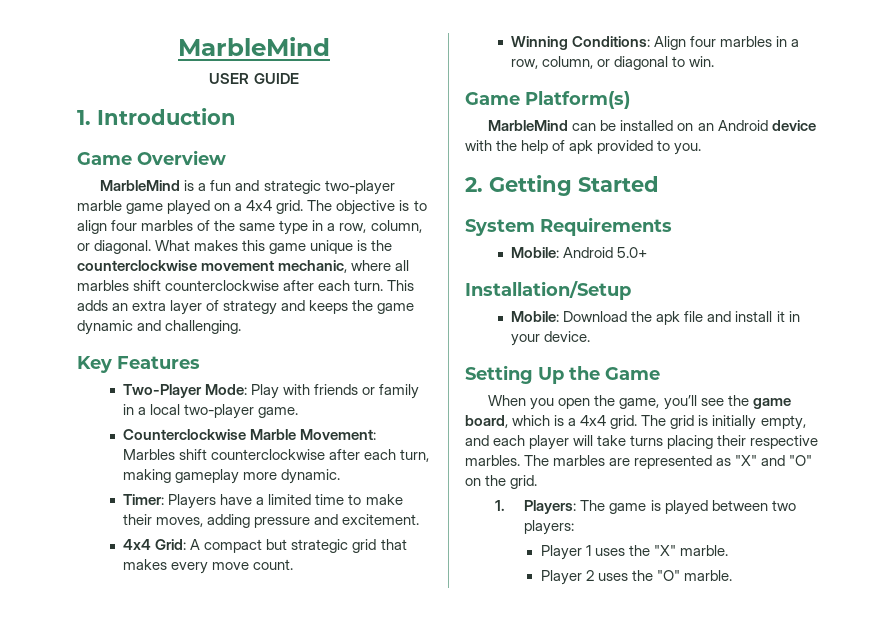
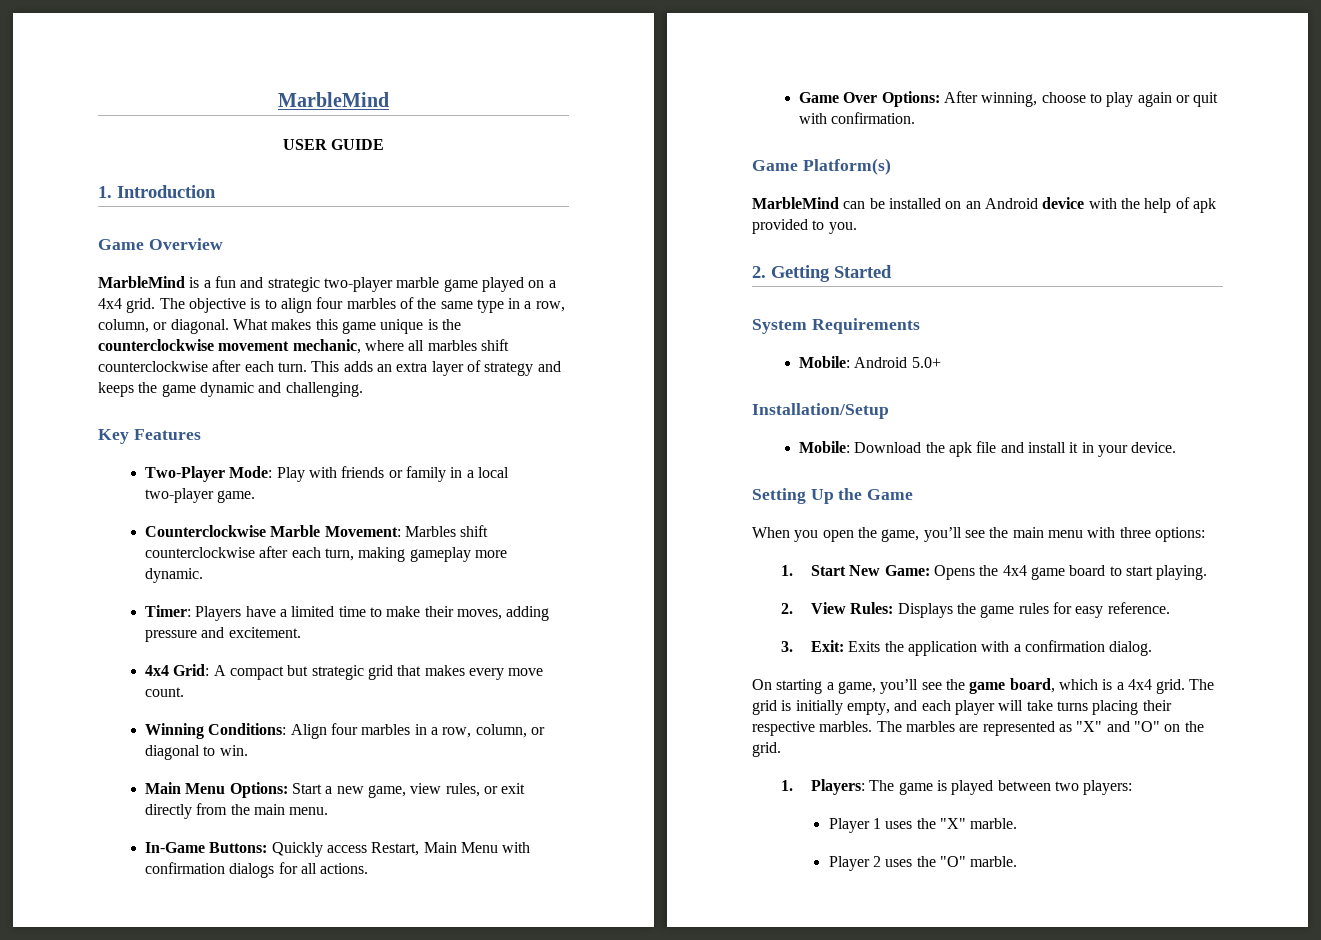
(715, 61) none -> [145,782,526,798] [145,803,329,819] [145,842,531,857] [145,862,369,878] [799,91,1219,107] [799,112,916,124] // Main Menu Options: Start a new game, view rules, or exit directly from the main menu. // In-Game Buttons: Quickly access Restart, Main Menu with confirmation dialogs for all actions. // Game Over Options: After winning, choose to play again or quit with confirmation.
(749, 400) none -> [1012,527,1205,542] [781,565,1208,580] [781,602,1170,618] [781,640,1153,656] [752,679,965,694] main menu with three options: // 1. Start New Game: Opens the 4x4 game board to start playing. // 2. View Rules: Displays the game rules for easy reference. // 3. Exit: Exits the application with a confirmation dialog. // On starting a game, you’ll see the

